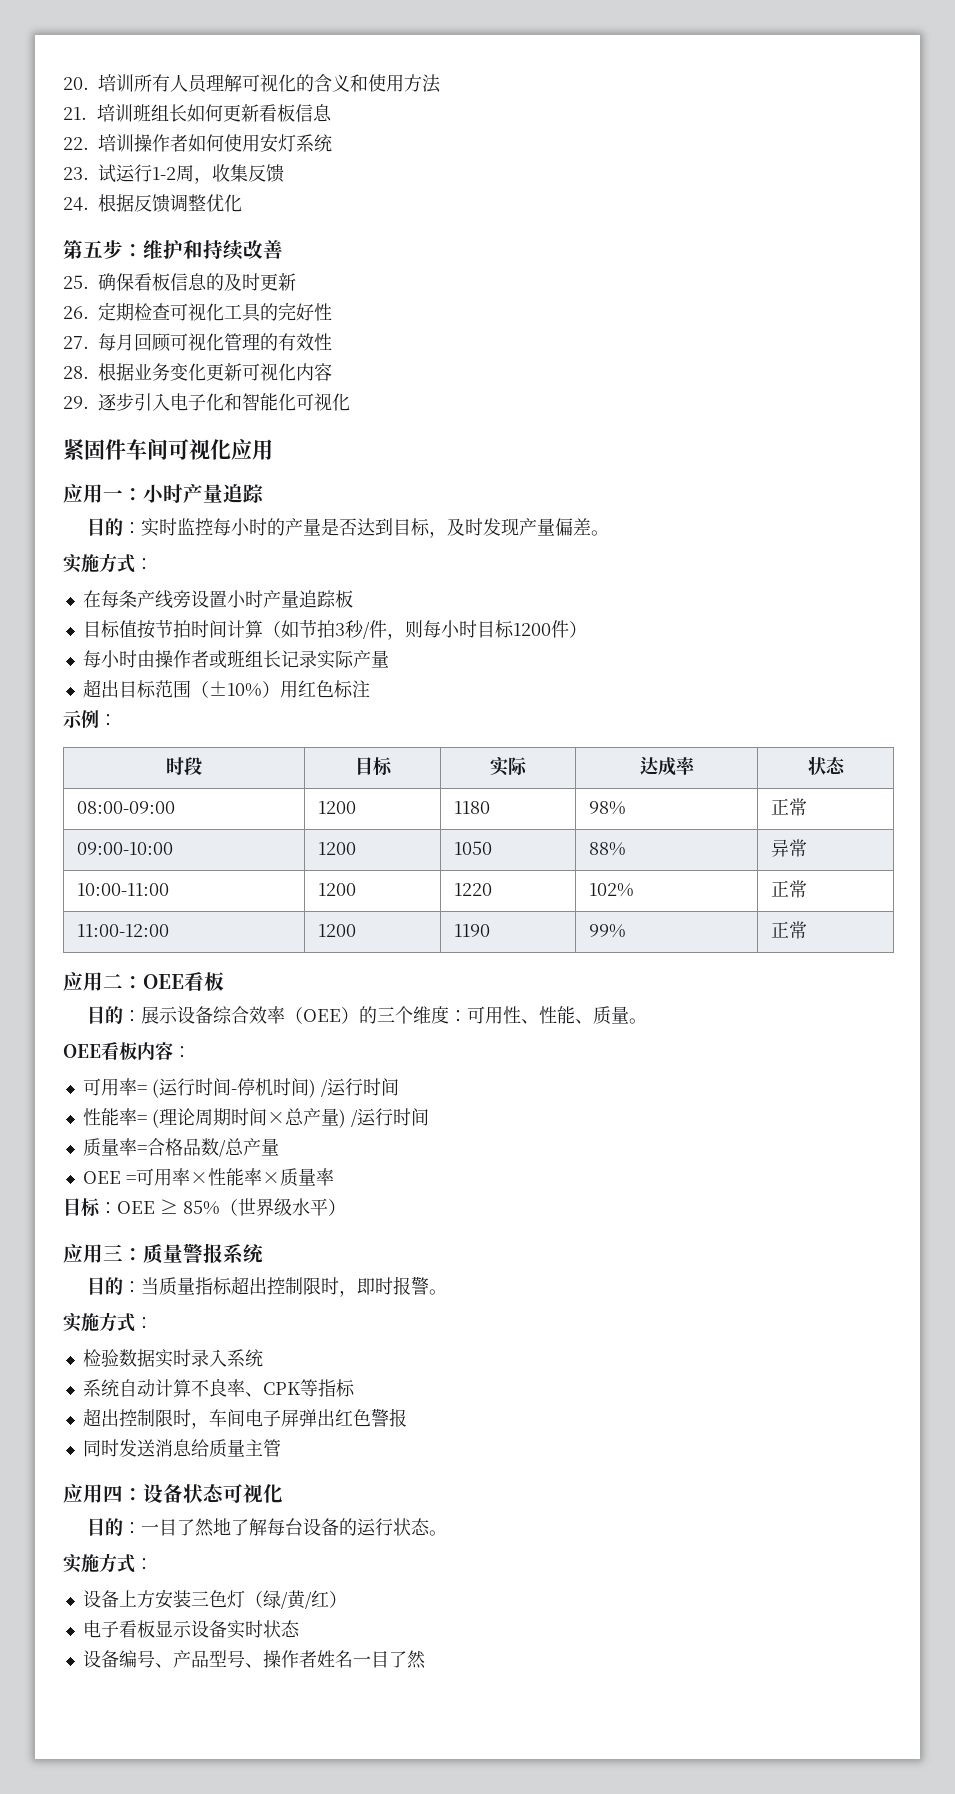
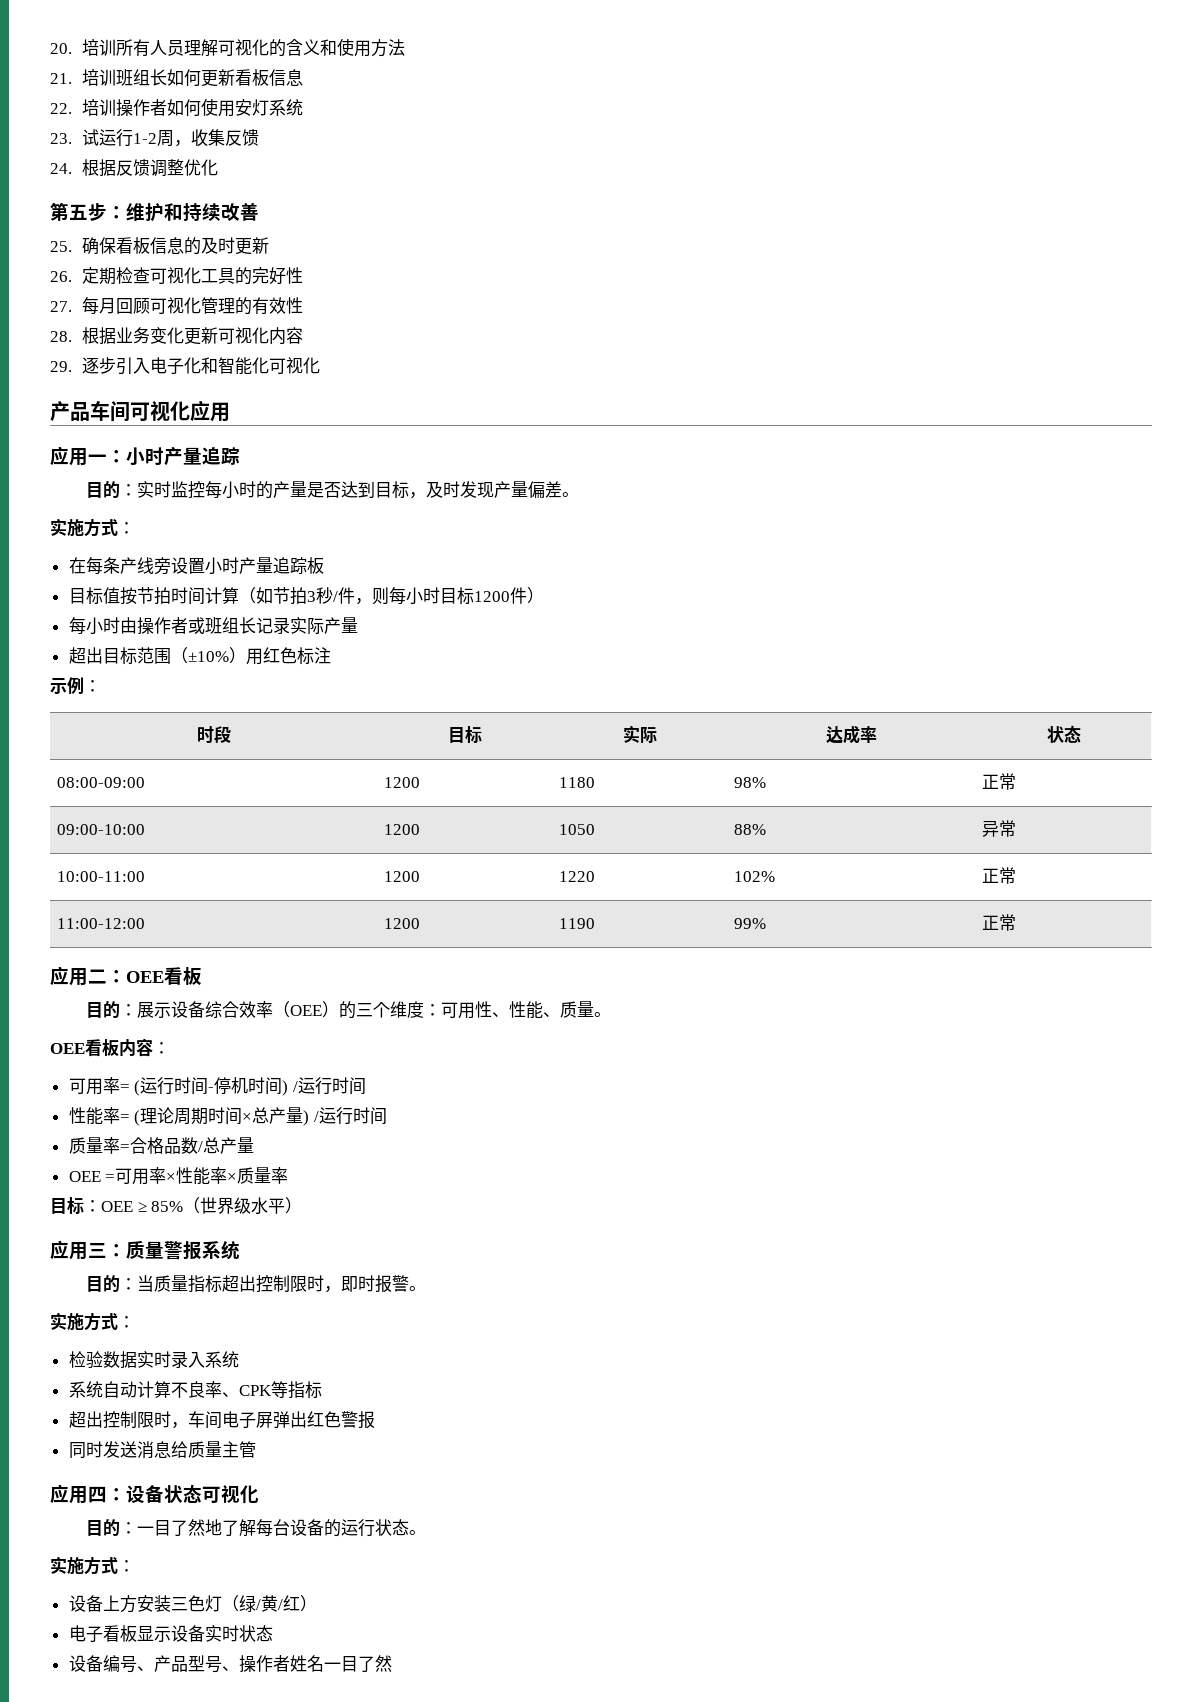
[63,439,126,461] 紧固件 -> [50,401,90,422] 产品

